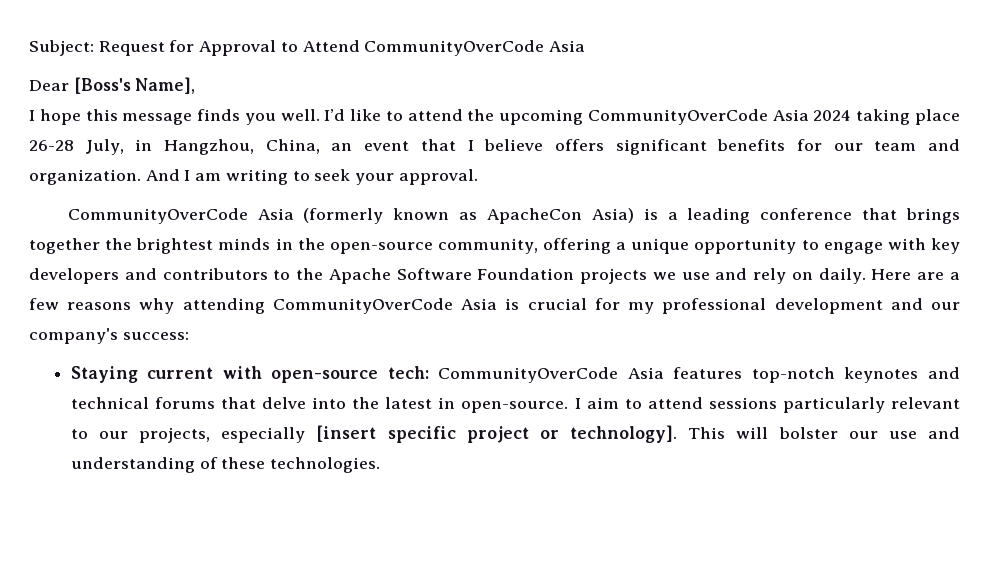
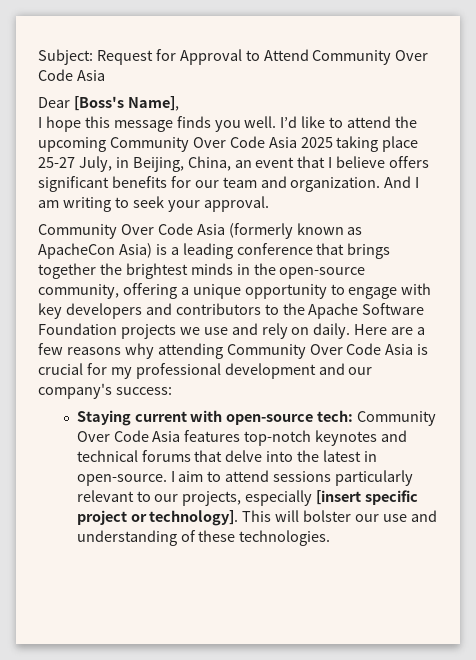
[364,40,545,56] CommunityOverCode -> [312,50,429,65] [38,69,73,81] Community Over Code
[587,109,852,125] CommunityOverCode Asia 2024 -> [109,136,333,152] Community Over Code Asia 2025
[29,140,74,151] 26-28 -> [38,157,75,168] 25-27
[164,139,255,155] Hangzhou, -> [132,157,184,172] Beijing,
[67,208,248,224] CommunityOverCode -> [38,223,193,239] Community Over Code
[272,298,453,314] CommunityOverCode -> [226,343,382,359] Community Over Code
[438,367,619,383] CommunityOverCode -> [357,411,437,426] [76,430,149,442] Community Over Code

